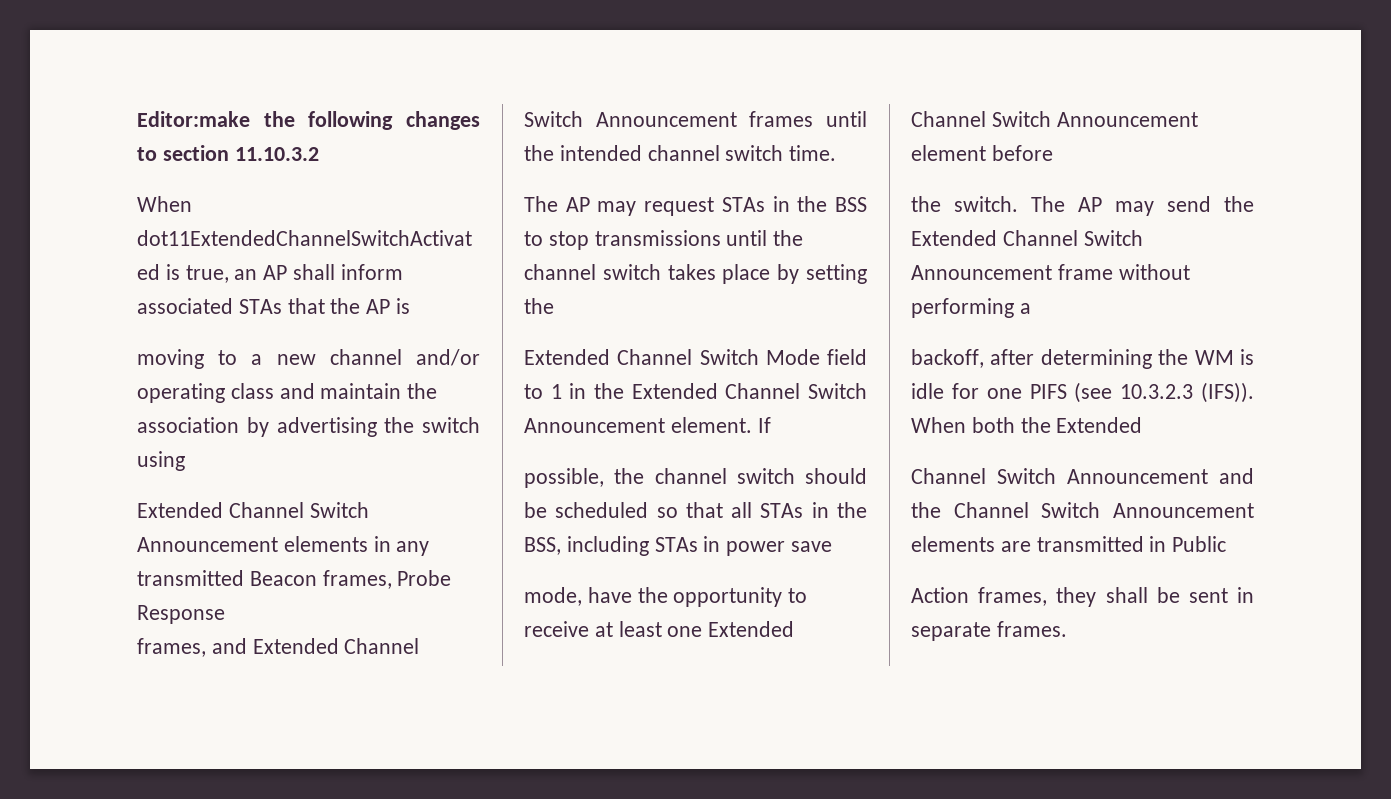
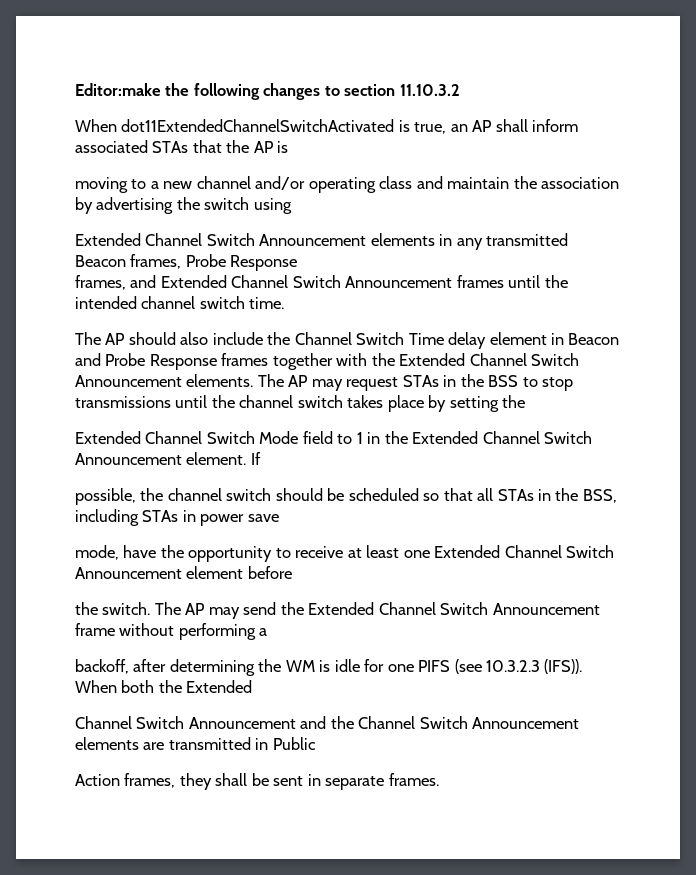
(590, 204) none -> [128,332,620,349] [75,353,580,370] [75,374,309,387] should also include the Channel Switch Time delay element in Beacon and Probe Response frames together with the Extended Channel Switch Announcement elements. The AP

